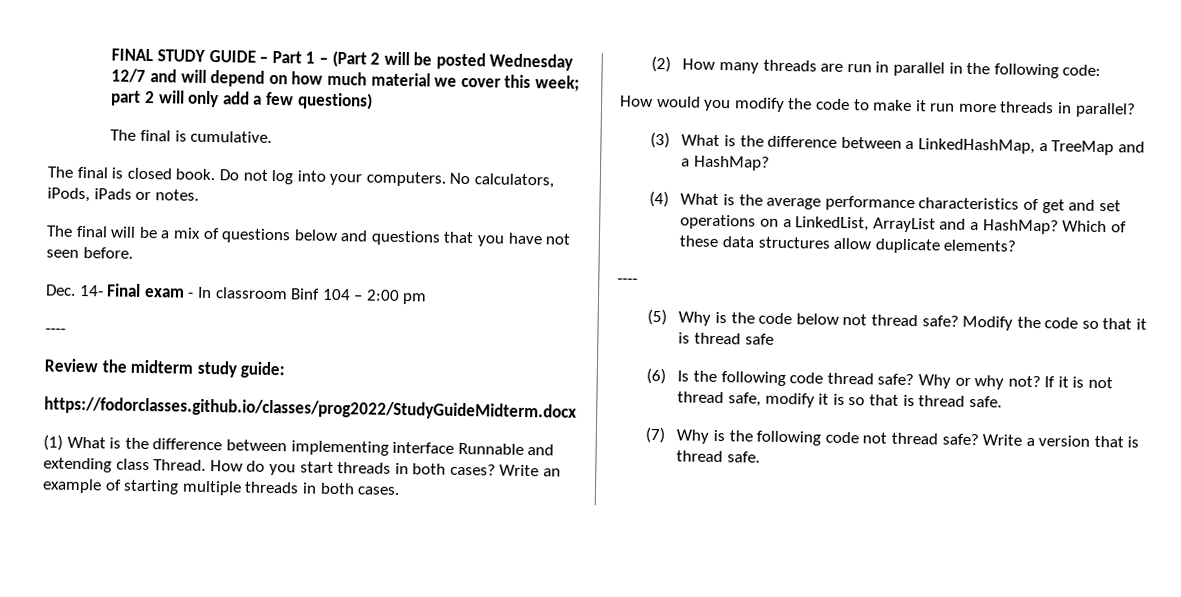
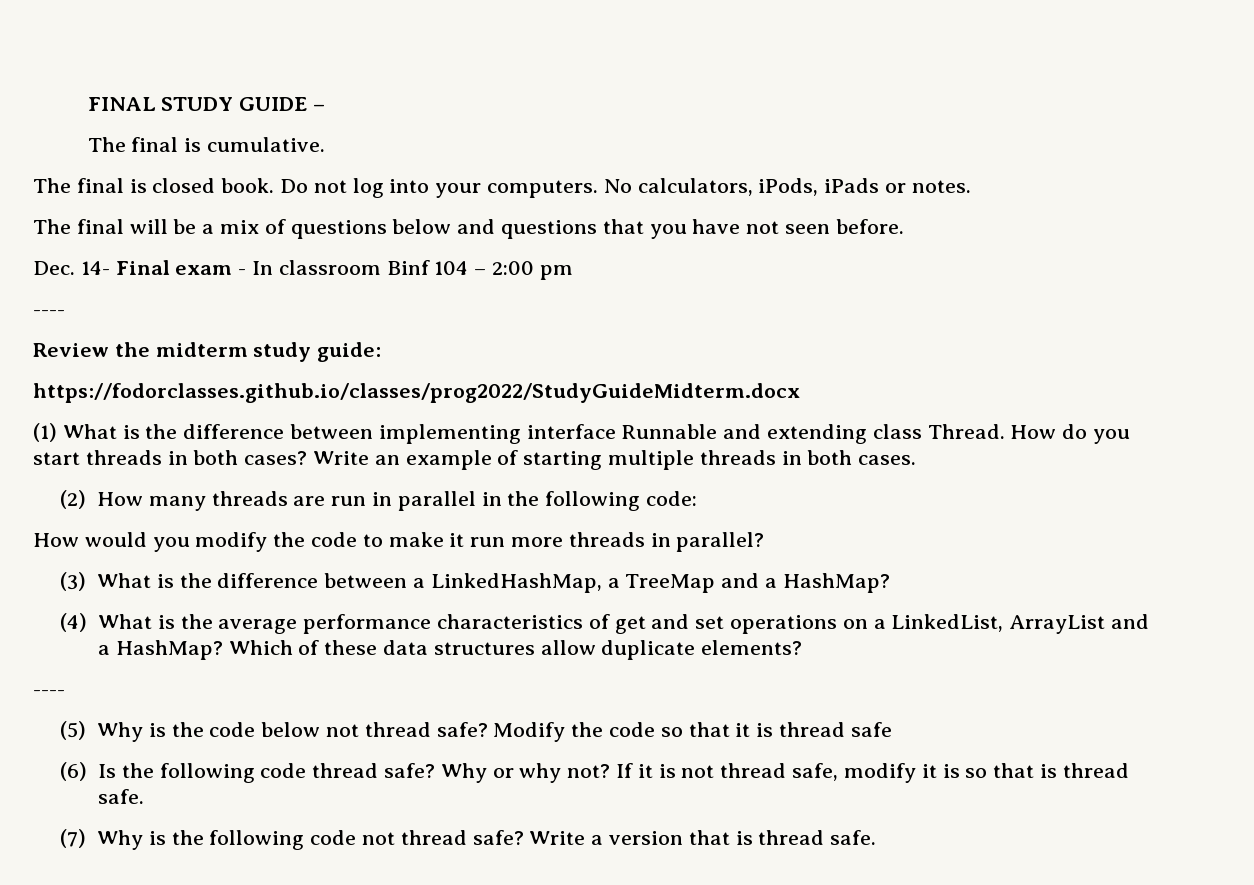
[271,50,574,71] [111,68,580,92] [110,90,373,110] Part 1 – (Part 2 will be posted Wednesday 12/7 and will depend on how much material we cover this week; part 2 will only add a few questions) -> (325, 107) none

